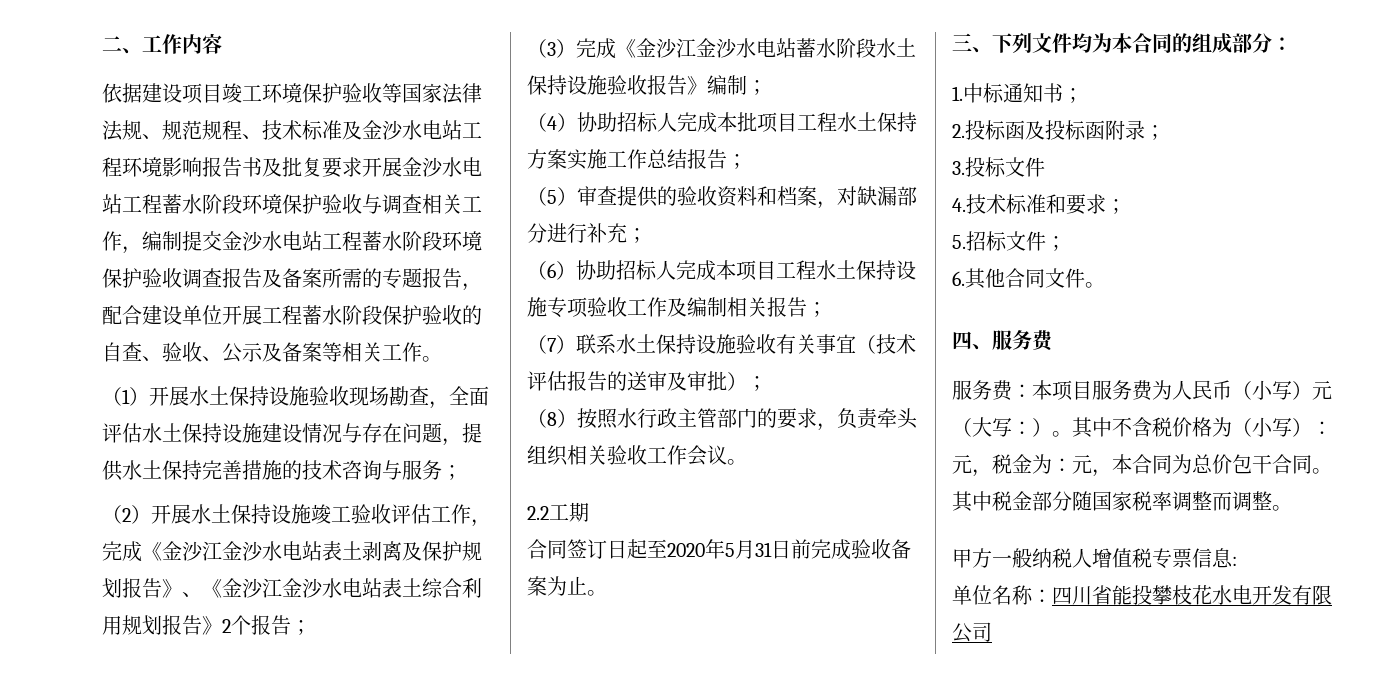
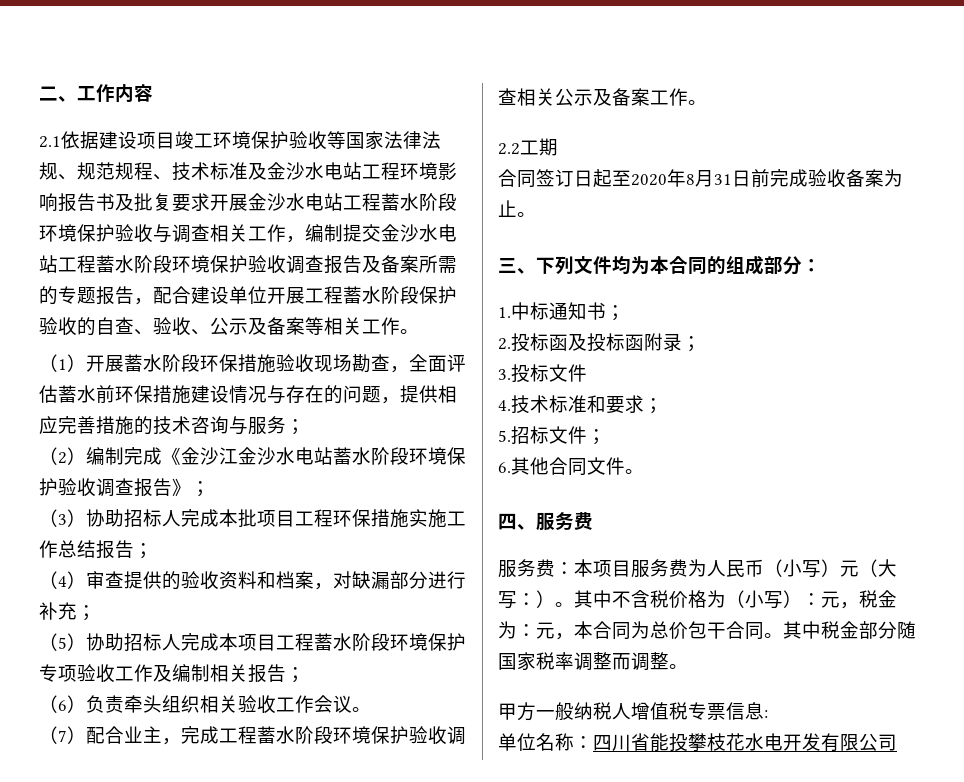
(222, 43) none -> [39,136,61,148] 2.1
[189,386,289,406] 水土保持设 -> [124,354,257,372] 蓄水阶段环保措
[142,423,242,443] 水土保持设 -> [58,385,172,403] 蓄水前环保措
(402, 433) none -> [324,385,343,404] 的
[122,460,202,480] 水土保持 -> [438,385,457,403] [39,416,58,434] 相应
[151,504,491,527] [102,541,482,562] [102,578,482,598] [102,615,311,635] [527,39,576,58] 开展水土保持设施竣工验收评估工作，完成《金沙江金沙水电站表土剥离及保护规划报告》、《金沙江金沙水电站表土综合利用规划报告》2个报告； // （3） -> [86,447,124,465] 编制
[876,38,916,58] [527,75,767,95] [527,113,557,132] 水土保持设施验收报告》编制； // （4 -> [409,447,466,465] [39,478,210,497] [39,509,67,527] 环境保护验收调查报告》； // （3
[837,112,917,132] [527,149,567,169] 水土保持方案 -> [333,509,409,528] 环保措施
[547,190,557,204] 5 -> [58,576,67,587] 4
[547,263,556,278] 6 -> [58,637,67,649] 5
[816,260,916,280] [527,297,547,317] 水土保持设施 -> [314,633,466,651] 蓄水阶段环境保护
[547,334,916,354] [527,371,767,391] [527,408,837,431] 7）联系水土保持设施验收有关事宜（技术评估报告的送审及审批）； // （8）按照水行政主管部门的要求， -> [58,695,86,713] 6）
(747, 462) none -> [39,726,466,745] [498,88,707,106] // （7）配合业主，完成工程蓄水阶段环境保护验收调查相关公示及备案工作。
[725,543,735,557] 5 -> [686,174,695,185] 8

